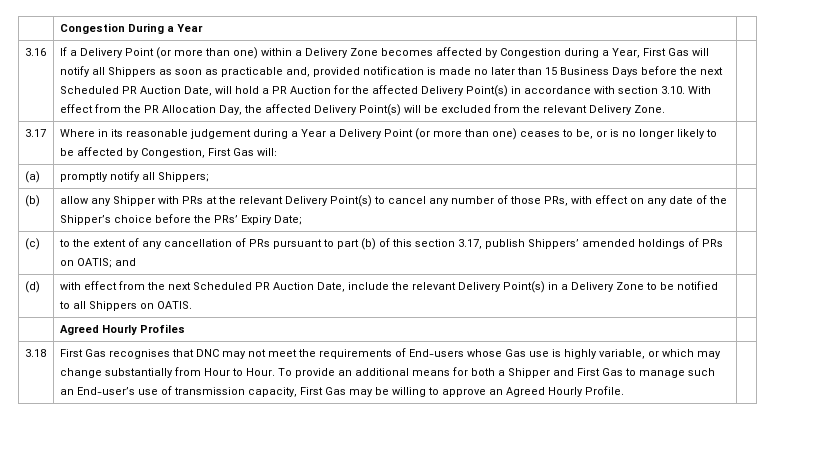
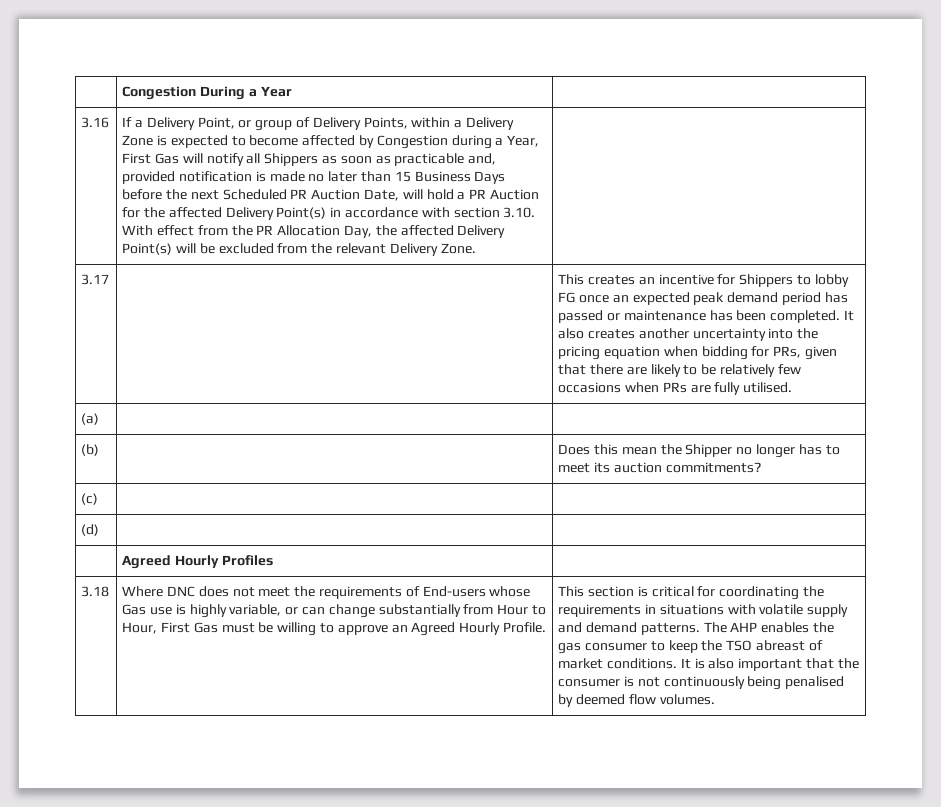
[124,47,433,59] Point (or more than one) within a Delivery Zone becomes -> [197,117,514,131] [122,135,299,148] Point, or group of Delivery Points, within a Delivery Zone is expected to become
[59,128,717,140] [59,147,277,158] [24,171,40,183] [59,171,209,182] [24,195,40,207] [59,195,727,207] [59,214,302,225] [24,238,40,250] [58,238,723,250] [59,258,136,268] [24,281,40,293] [59,281,718,293] [58,301,192,311] [59,324,185,335] [24,349,46,357] [59,349,246,359] Where in its reasonable judgement during a Year a Delivery Point (or more than one) ceases to be, or is no longer likely to be affected by Congestion, First Gas will: | // (a) | promptly notify all Shippers; | // (b) | allow any Shipper with PRs at the relevant Delivery Point(s) to cancel any number of those PRs, with effect on any date of the Shipper’s choice before the PRs’ Expiry Date; | // (c) | to the extent of any cancellation of PRs pursuant to part (b) of this section 3.17, publish Shippers’ amended holdings of PRs on OATIS; and | // (d) | with effect from the next Scheduled PR Auction Date, include the relevant Delivery Point(s) in a Delivery Zone to be notified to all Shippers on OATIS. | // | Agreed Hourly Profiles | // 3.18 | First Gas recognises that DNC may -> [558,274,849,287] [558,292,848,305] [558,310,855,323] [558,328,819,341] [558,346,838,360] [558,364,801,377] [558,382,793,395] [81,413,100,425] [81,444,100,456] [558,444,840,458] [558,462,761,473] [81,493,99,505] [81,524,100,536] [122,555,273,569] [81,586,110,597] [122,586,229,597] | This creates an incentive for Shippers to lobby FG once an expected peak demand period has passed or maintenance has been completed. It also creates another uncertainty into the pricing equation when bidding for PRs, given that there are likely to be relatively few occasions when PRs are fully utilised. // (a) | | // (b) | | Does this mean the Shipper no longer has to meet its auction commitments? // (c) | | // (d) | | // | Agreed Hourly Profiles | // 3.18 | Where DNC does
[661,349,721,359] which may -> [302,607,326,615] can
[245,367,715,378] [59,386,373,397] Hour. To provide an additional means for both a Shipper and First Gas to manage such an End-user’s use of transmission capacity, First Gas may -> [122,622,255,634] Hour, First Gas must
(624, 390) none -> [558,586,825,600] [558,604,849,617] [558,622,835,635] [558,640,823,654] [558,658,859,671] [558,676,845,690] [558,694,715,707] This section is critical for coordinating the requirements in situations with volatile supply and demand patterns. The AHP enables the gas consumer to keep the TSO abreast of market conditions. It is also important that the consumer is not continuously being penalised by deemed flow volumes.

